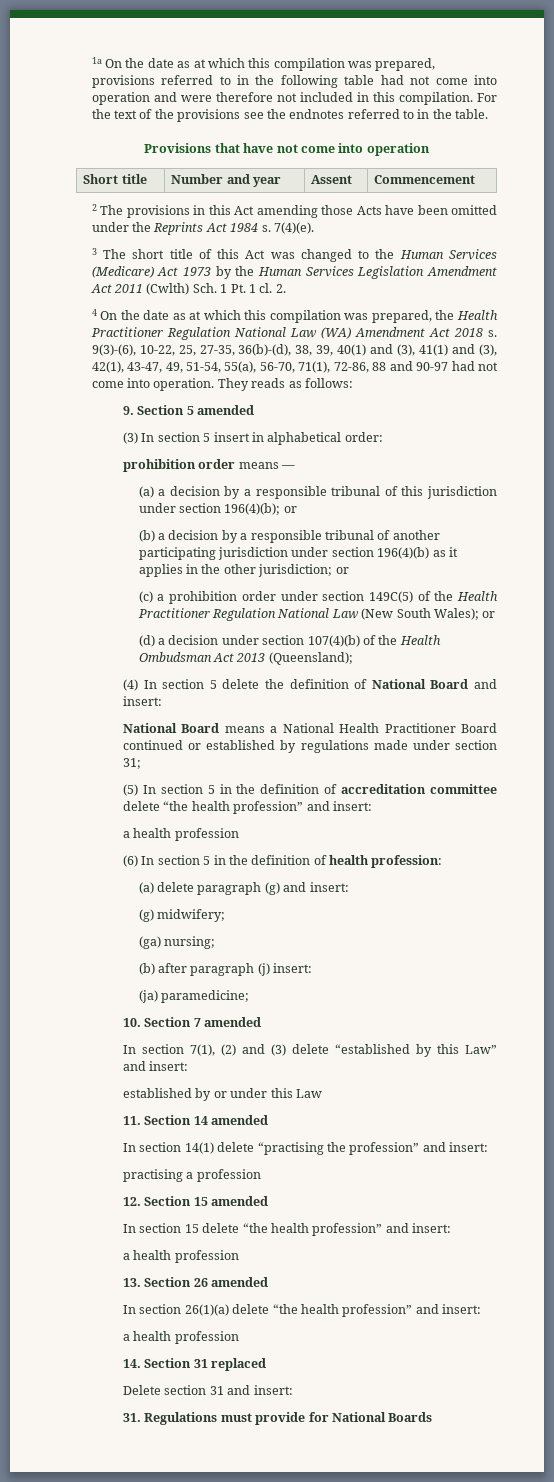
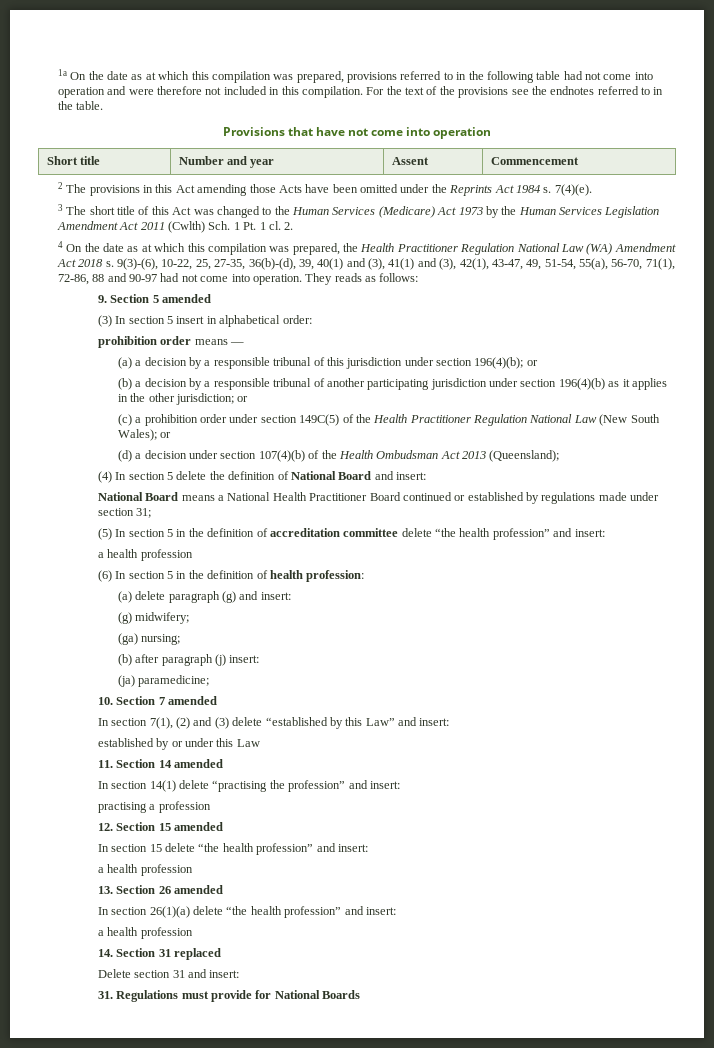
[295,345,313,356] 38, -> (296, 264) none

